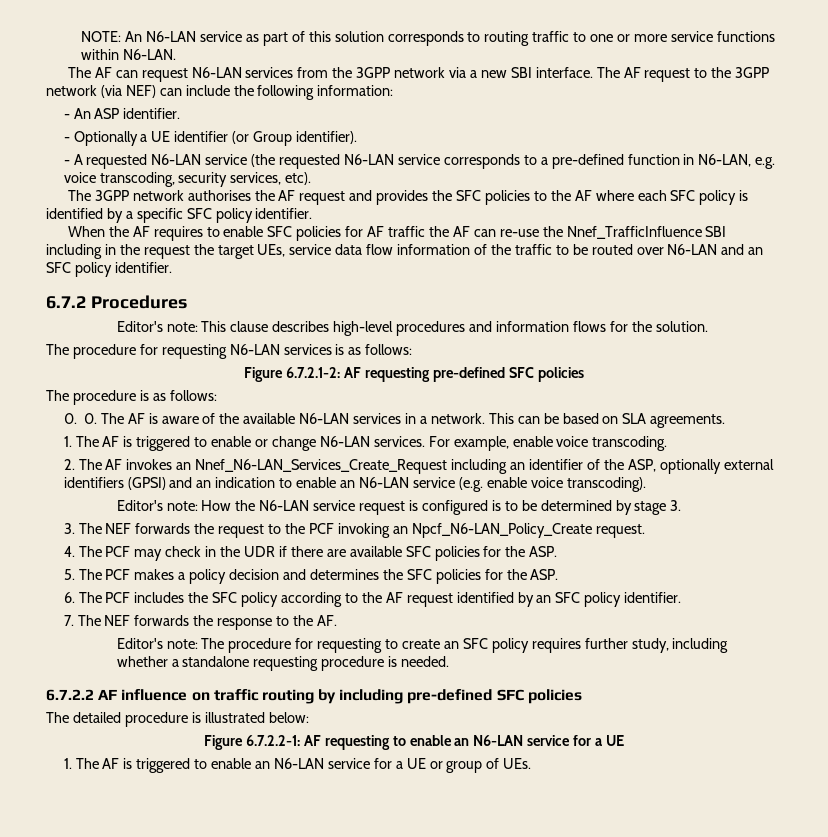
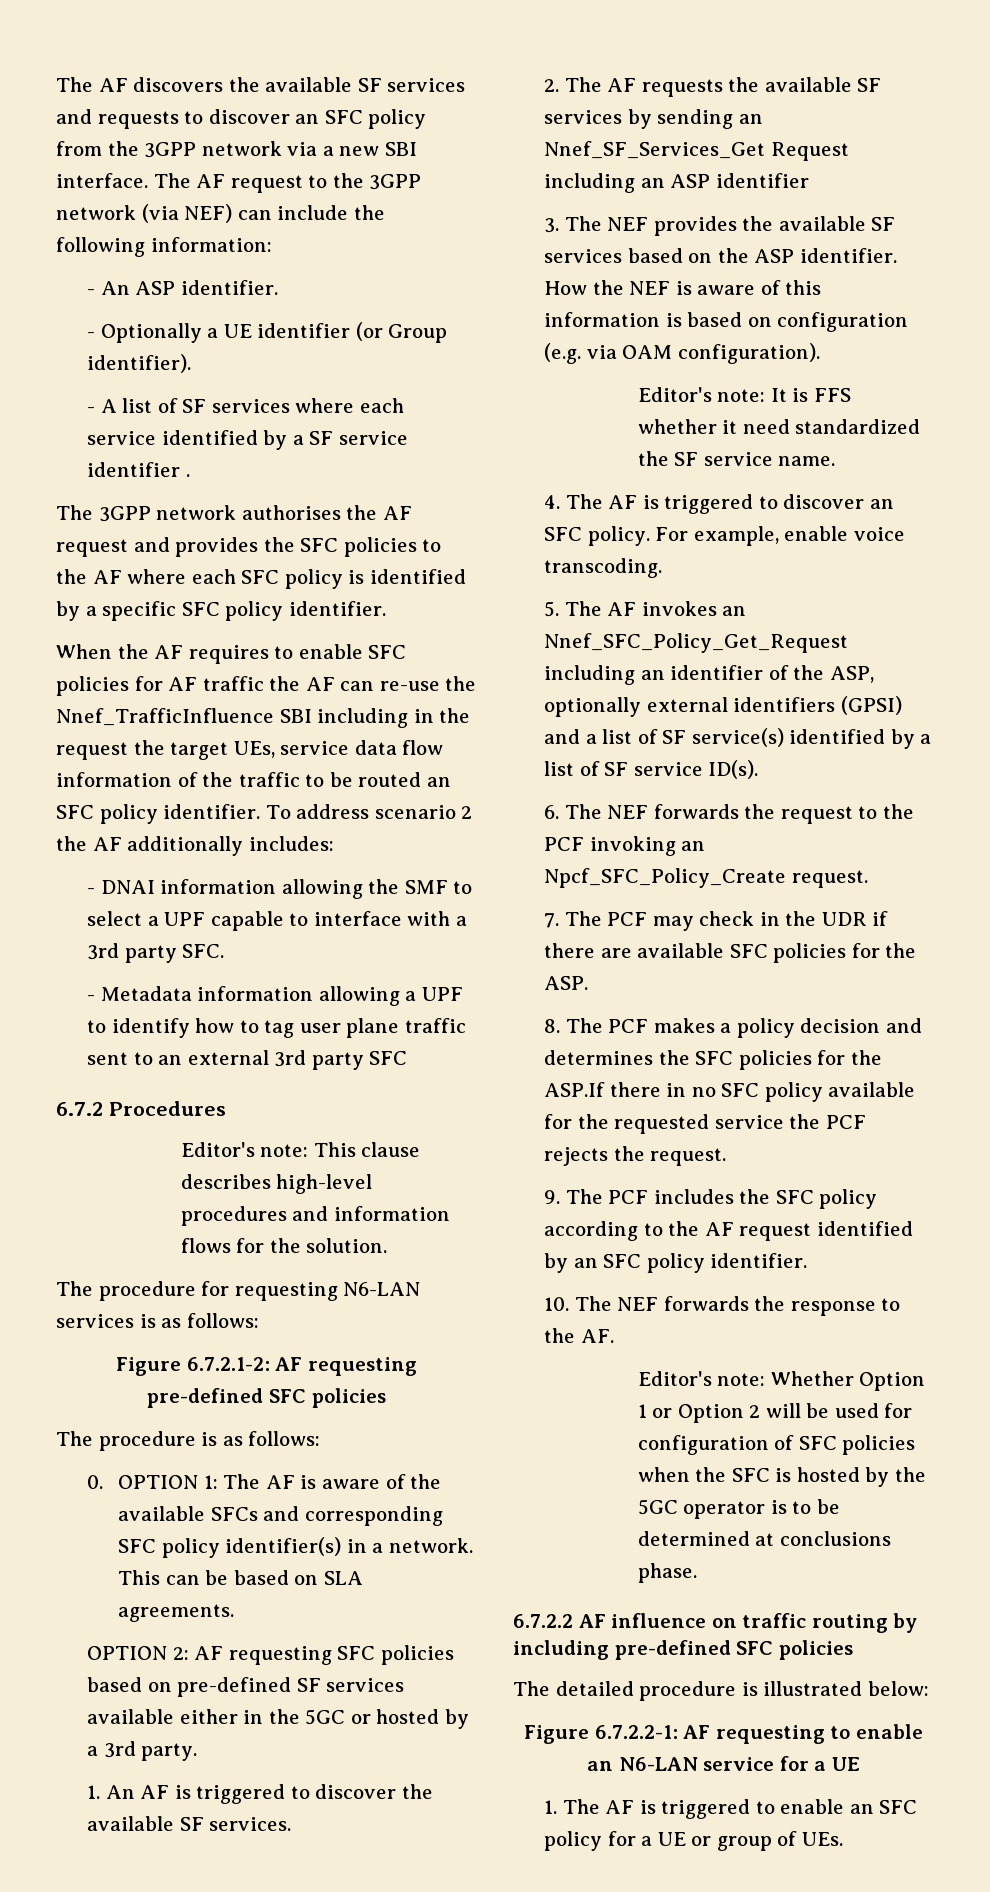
[81,31,775,46] [81,49,177,60] [67,67,294,82] NOTE: An N6-LAN service as part of this solution corresponds to routing traffic to one or more service functions within N6-LAN. // The AF can request N6-LAN services -> [56,77,466,92] [56,109,427,129] The AF discovers the available SF services and requests to discover an SFC policy
[86,154,776,169] [63,172,312,187] requested N6-LAN service (the requested N6-LAN service corresponds to a pre-defined function in N6-LAN, e.g. voice transcoding, security services, etc). -> [122,398,404,413] [87,430,408,450] [87,462,190,477] list of SF services where each service identified by a SF service identifier .
[636,244,764,255] [46,262,172,277] over N6-LAN and an SFC policy identifier. -> [426,777,451,787] [56,804,473,824] [56,836,334,856] [87,879,473,899] [87,911,467,931] [87,943,225,963] [87,986,463,1006] [87,1018,466,1038] [87,1050,408,1070] an SFC policy identifier. To address scenario 2 the AF additionally includes: // - DNAI information allowing the SMF to select a UPF capable to interface with a 3rd party SFC. // - Metadata information allowing a UPF to identify how to tag user plane traffic sent to an external 3rd party SFC
[83,413,97,424] 0. -> [118,1475,218,1489] OPTION 1:
[299,413,402,424] N6-LAN services -> [210,1506,443,1526] [118,1537,342,1558] SFCs and corresponding SFC policy identifier(s)
[63,436,425,451] 1. The AF is triggered to enable or change N6-LAN services. -> [87,1645,454,1665] [87,1677,405,1697] [87,1709,469,1729] [87,1741,198,1761] [87,1784,433,1804] [87,1816,292,1831] [544,77,882,97] [544,109,763,129] [544,141,849,161] [544,173,809,193] [544,216,896,236] [544,248,897,263] [544,280,822,295] [544,312,909,332] [544,343,820,364] [637,387,851,402] [637,419,921,434] [637,451,836,466] [544,494,894,514] [544,526,650,546] OPTION 2: AF requesting SFC policies based on pre-defined SF services available either in the 5GC or hosted by a 3rd party. // 1. An AF is triggered to discover the available SF services. // 2. The AF requests the available SF services by sending an Nnef_SF_Services_Get Request including an ASP identifier // 3. The NEF provides the available SF services based on the ASP identifier. How the NEF is aware of this information is based on configuration (e.g. via OAM configuration). // Editor's note: It is FFS whether it need standardized the SF service name. // 4. The AF is triggered to discover an SFC policy.
[63,459,75,470] 2. -> [544,601,560,617] 5.
[195,459,448,474] Nnef_N6-LAN_Services_Create_Request -> [544,633,849,653] Nnef_SFC_Policy_Get_Request
[196,477,646,492] [116,500,682,515] [63,523,75,534] an indication to enable an N6-LAN service (e.g. enable voice transcoding). // Editor's note: How the N6-LAN service request is configured is to be determined by stage 3. // 3. -> [585,728,932,749] [544,760,759,779] [544,805,560,819] a list of SF service(s) identified by a list of SF service ID(s). // 6.
[411,523,645,538] [63,546,75,557] Npcf_N6-LAN_Policy_Create request. // 4. -> [544,868,868,888] [544,913,560,928] Npcf_SFC_Policy_Create request. // 7.
[63,569,75,580] 5. -> [544,1019,561,1033] 8.
[530,569,559,580] [63,592,75,603] ASP. // 6. -> [544,1082,916,1102] [544,1114,866,1134] [544,1146,727,1166] [544,1190,561,1204] ASP.If there in no SFC policy available for the requested service the PCF rejects the request. // 9.
[63,615,74,626] 7. -> [544,1297,570,1311] 10.
[201,638,729,653] [116,656,450,671] The procedure for requesting to create an SFC policy requires further study, including whether a standalone requesting procedure is needed. -> [770,1371,926,1391] [637,1403,913,1423] [637,1435,916,1455] [637,1467,926,1487] [637,1499,840,1519] [637,1531,891,1546] [637,1563,697,1583] Whether Option 1 or Option 2 will be used for configuration of SFC policies when the SFC is hosted by the 5GC operator is to be determined at conclusions phase.
[273,758,370,769] N6-LAN service -> [879,1800,918,1814] [544,1831,603,1851] SFC policy

